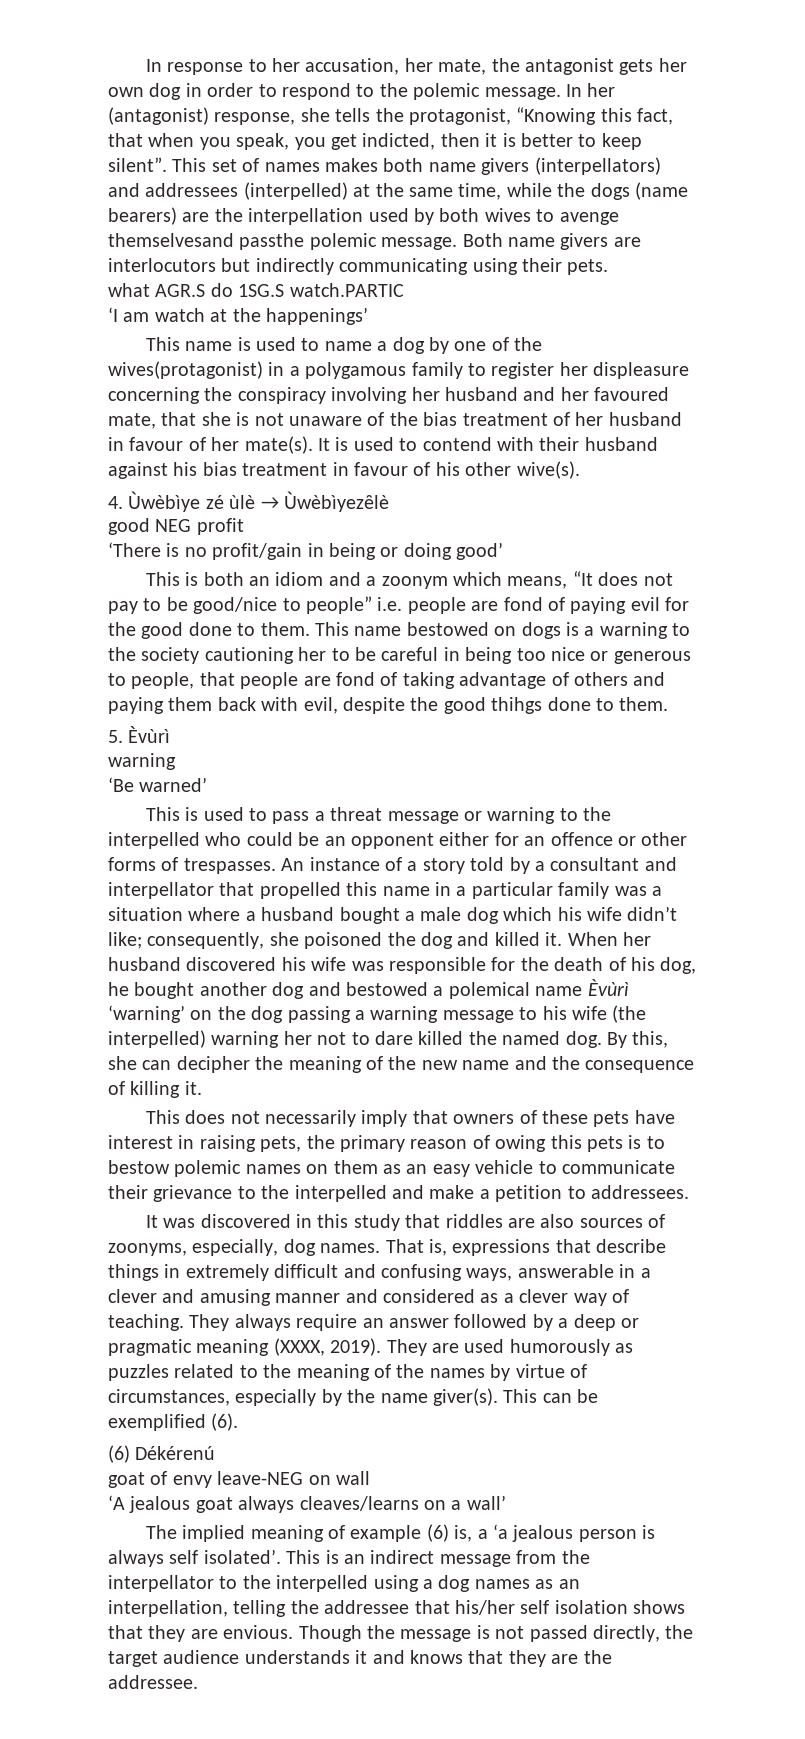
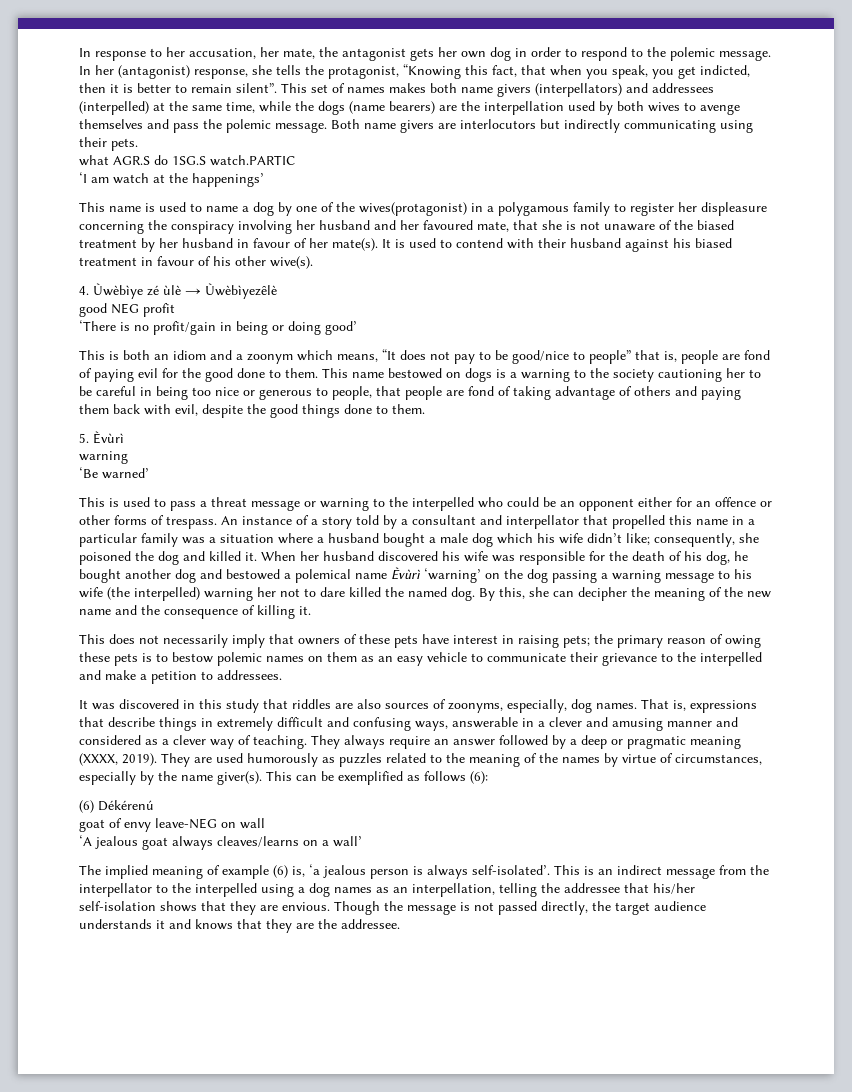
[601,133,642,150] keep -> [191,84,232,93] remain
[108,233,305,250] themselvesand passthe -> [79,119,222,133] themselves and pass the
[423,412,570,426] bias treatment of -> [697,220,734,230] [79,238,155,252] biased treatment by
[202,462,237,476] bias -> [695,238,732,248] biased
[377,597,403,611] i.e. -> [635,350,677,362] that is,
[491,697,543,714] thihgs -> [302,404,340,418] things
[183,858,276,874] trespasses. -> [166,516,217,529] trespass.
[260,1136,302,1152] pets, -> [563,635,590,648] pets;
[550,1135,582,1149] this -> [79,652,110,662] these
[211,1413,239,1431] (6). -> [407,771,488,784] as follows (6):
[477,1529,488,1539] a -> (305, 871) none
[169,1549,281,1564] self isolated’. -> [472,865,550,875] self-isolated’.
[520,1600,628,1614] self isolation -> [79,901,156,911] self-isolation

